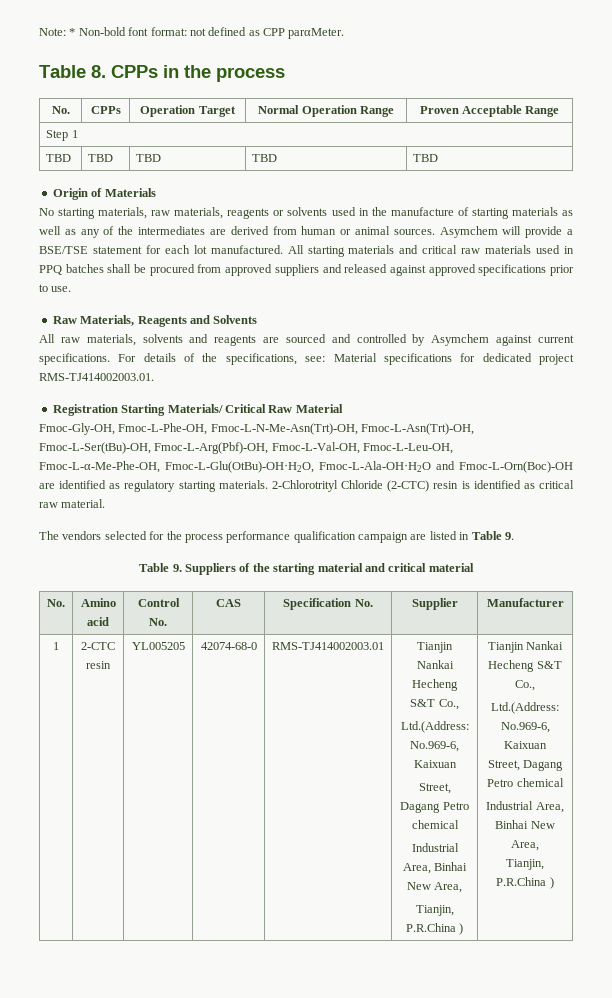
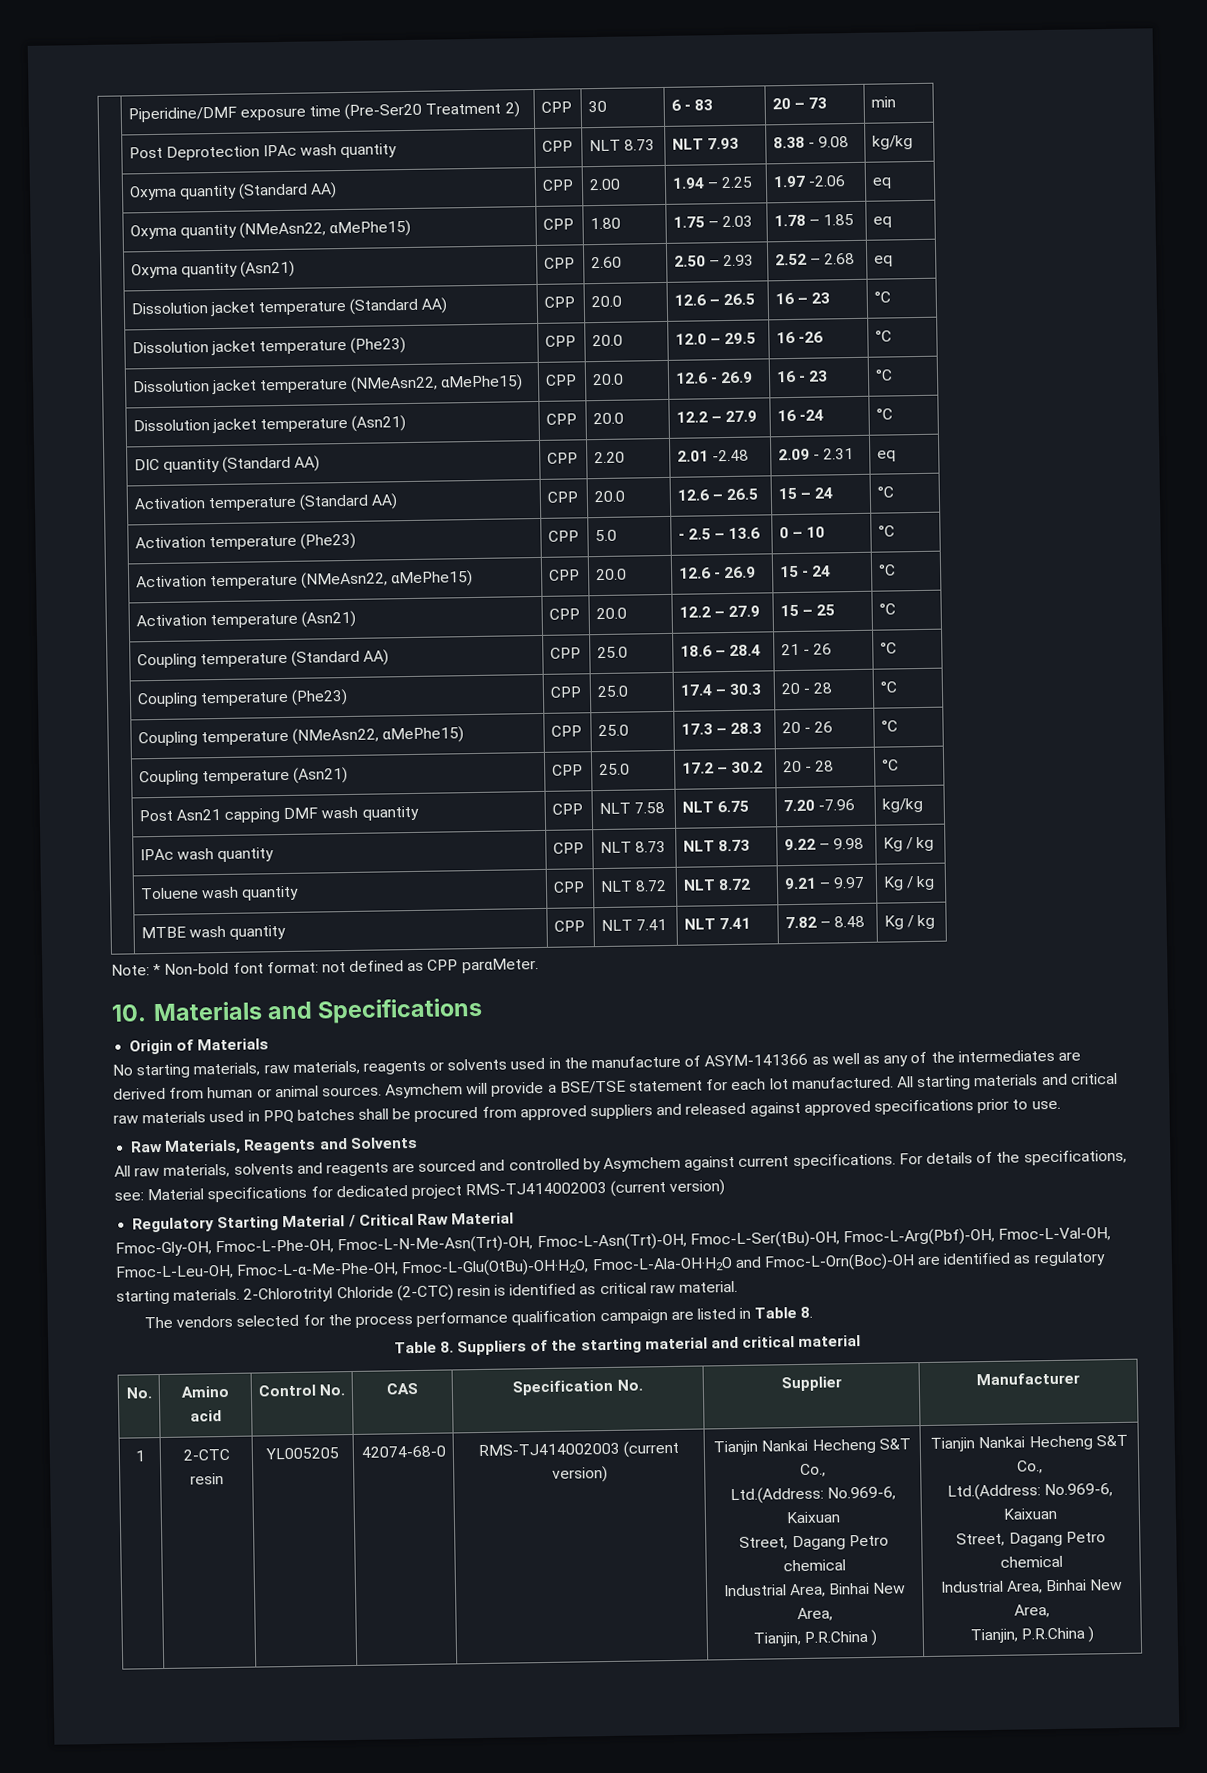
(39, 32) none -> [127,101,520,123] [540,101,572,113] [587,100,607,113] [670,99,714,111] [771,97,828,110] [870,96,896,108] [128,143,398,161] [541,140,573,152] [588,139,655,152] [671,137,739,150] [772,136,850,149] [871,135,913,150] [128,182,338,201] [541,179,574,191] [588,178,621,191] [671,176,754,189] [772,175,846,188] [871,177,892,189] [129,219,412,240] [542,218,574,230] [589,217,621,230] [672,215,754,228] [773,213,855,227] [872,216,892,228] [130,260,296,279] [543,257,575,269] [590,256,622,269] [673,254,755,267] [774,252,856,266] [873,255,893,267] [130,297,448,317] [543,296,575,308] [590,295,622,308] [673,293,756,306] [774,292,831,305] [873,291,891,303] [131,337,407,356] [544,335,576,347] [591,334,623,347] [674,332,757,345] [775,331,823,344] [874,330,892,342] [132,374,524,395] [544,374,577,386] [591,373,624,386] [674,371,754,384] [775,370,829,383] [874,369,893,381] [132,415,407,434] [545,413,577,425] [592,412,624,425] [675,410,758,423] [776,409,824,422] [875,408,893,420] [133,455,321,473] [546,452,578,464] [593,451,625,464] [676,449,749,462] [777,448,855,461] [876,450,896,462] [133,493,399,512] [546,491,578,503] [593,490,625,503] [676,488,759,501] [777,487,834,500] [876,486,894,498] [134,532,357,551] [547,530,579,542] [594,529,617,542] [677,527,761,540] [778,526,826,539] [877,525,895,537] [135,570,474,590] [548,569,580,581] [595,568,627,581] [678,566,757,579] [778,565,832,578] [877,564,896,576] [135,610,357,629] [548,608,580,620] [595,607,627,620] [678,605,761,618] [779,604,836,617] [878,603,896,615] [136,649,390,669] [549,647,581,659] [596,646,628,659] [679,644,762,657] [780,643,833,656] [879,642,897,654] [136,688,349,708] [549,686,582,698] [596,685,629,698] [679,683,763,696] [780,682,833,695] [879,681,897,693] [137,726,465,747] [550,725,582,737] [597,724,629,737] [680,722,763,735] [781,721,834,734] [880,720,898,732] [138,766,349,786] [551,764,583,776] [598,763,630,776] [681,761,764,774] [782,760,835,773] [881,759,899,771] [138,805,419,823] [551,803,583,815] [598,802,665,815] [681,800,749,813] [782,799,855,812] [881,797,923,813] [139,847,275,863] [552,842,584,854] [599,841,666,854] [682,839,750,852] [783,837,865,851] [882,836,935,852] [139,885,300,901] [552,881,585,893] [599,880,667,893] [682,878,751,891] [783,876,866,890] [882,875,936,891] [140,924,287,940] [553,920,585,932] [600,919,667,932] [683,917,751,930] [784,915,866,929] [883,914,936,930] | Piperidine/DMF exposure time (Pre-Ser20 Treatment 2) | CPP | 30 | 6 - 83 | 20 – 73 | min // | Post Deprotection IPAc wash quantity | CPP | NLT 8.73 | NLT 7.93 | 8.38 - 9.08 | kg/kg // | Oxyma quantity (Standard AA) | CPP | 2.00 | 1.94 – 2.25 | 1.97 -2.06 | eq // | Oxyma quantity (NMeAsn22, αMePhe15) | CPP | 1.80 | 1.75 – 2.03 | 1.78 – 1.85 | eq // | Oxyma quantity (Asn21) | CPP | 2.60 | 2.50 – 2.93 | 2.52 – 2.68 | eq // | Dissolution jacket temperature (Standard AA) | CPP | 20.0 | 12.6 – 26.5 | 16 – 23 | °C // | Dissolution jacket temperature (Phe23) | CPP | 20.0 | 12.0 – 29.5 | 16 -26 | °C // | Dissolution jacket temperature (NMeAsn22, αMePhe15) | CPP | 20.0 | 12.6 - 26.9 | 16 - 23 | °C // | Dissolution jacket temperature (Asn21) | CPP | 20.0 | 12.2 – 27.9 | 16 -24 | °C // | DIC quantity (Standard AA) | CPP | 2.20 | 2.01 -2.48 | 2.09 - 2.31 | eq // | Activation temperature (Standard AA) | CPP | 20.0 | 12.6 – 26.5 | 15 – 24 | °C // | Activation temperature (Phe23) | CPP | 5.0 | - 2.5 – 13.6 | 0 – 10 | °C // | Activation temperature (NMeAsn22, αMePhe15) | CPP | 20.0 | 12.6 - 26.9 | 15 - 24 | °C // | Activation temperature (Asn21) | CPP | 20.0 | 12.2 – 27.9 | 15 – 25 | °C // | Coupling temperature (Standard AA) | CPP | 25.0 | 18.6 – 28.4 | 21 - 26 | °C // | Coupling temperature (Phe23) | CPP | 25.0 | 17.4 – 30.3 | 20 - 28 | °C // | Coupling temperature (NMeAsn22, αMePhe15) | CPP | 25.0 | 17.3 – 28.3 | 20 - 26 | °C // | Coupling temperature (Asn21) | CPP | 25.0 | 17.2 – 30.2 | 20 - 28 | °C // | Post Asn21 capping DMF wash quantity | CPP | NLT 7.58 | NLT 6.75 | 7.20 -7.96 | kg/kg // | IPAc wash quantity | CPP | NLT 8.73 | NLT 8.73 | 9.22 – 9.98 | Kg / kg // | Toluene wash quantity | CPP | NLT 8.72 | NLT 8.72 | 9.21 – 9.97 | Kg / kg // | MTBE wash quantity | CPP | NLT 7.41 | NLT 7.41 | 7.82 – 8.48 | Kg / kg //
[39,65,285,82] [51,106,70,114] [90,106,121,114] [140,105,236,117] [258,105,394,117] [419,105,560,117] [46,130,78,141] [46,154,72,162] [88,154,114,162] [136,154,162,162] [252,154,278,162] [413,154,439,162] Table 8. CPPs in the process // No. | CPPs | Operation Target | Normal Operation Range | Proven Acceptable Range // Step 1 // TBD | TBD | TBD | TBD | TBD -> [111,997,484,1024] 10. Materials and Specifications
[471,207,558,219] starting materials -> [704,1053,809,1067] ASYM-141366
[39,373,154,381] [52,404,223,416] RMS-TJ414002003.01. // Registration Starting Materials/ -> [465,1179,726,1197] [132,1214,356,1233] RMS-TJ414002003 (current version) // Regulatory Starting Material /
[504,532,514,540] [139,563,182,572] 9. // Table 9. -> [800,1306,814,1318] [393,1341,454,1354] 8. // Table 8.
[272,642,384,650] RMS-TJ414002003.01 -> [477,1440,680,1458] [551,1466,608,1483] RMS-TJ414002003 (current version)

